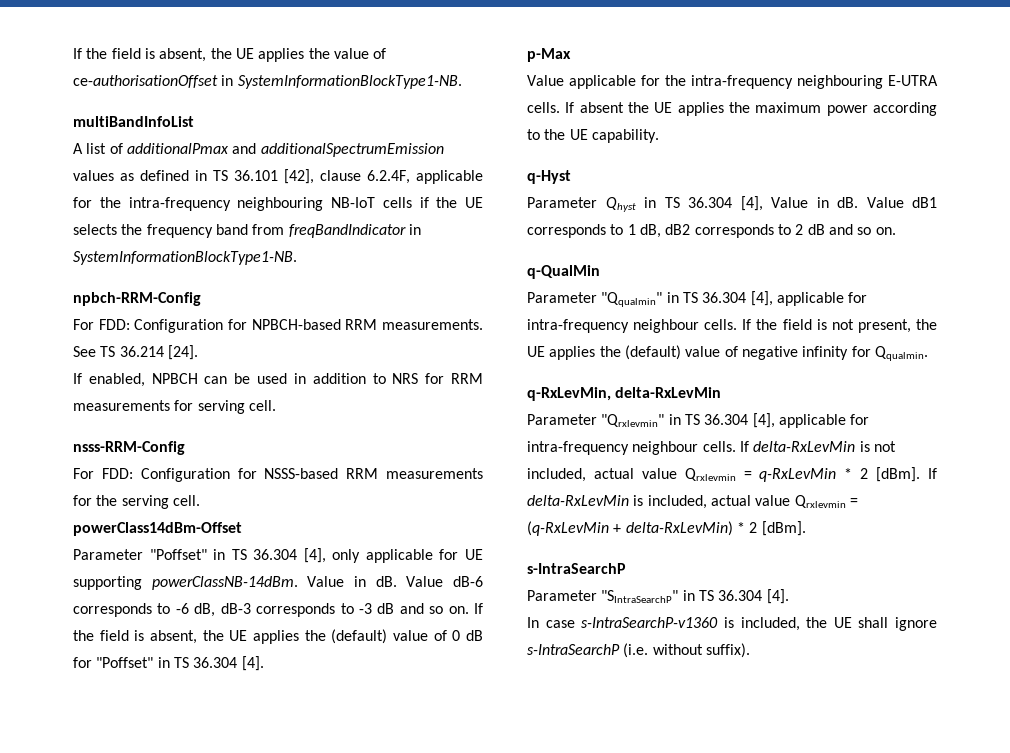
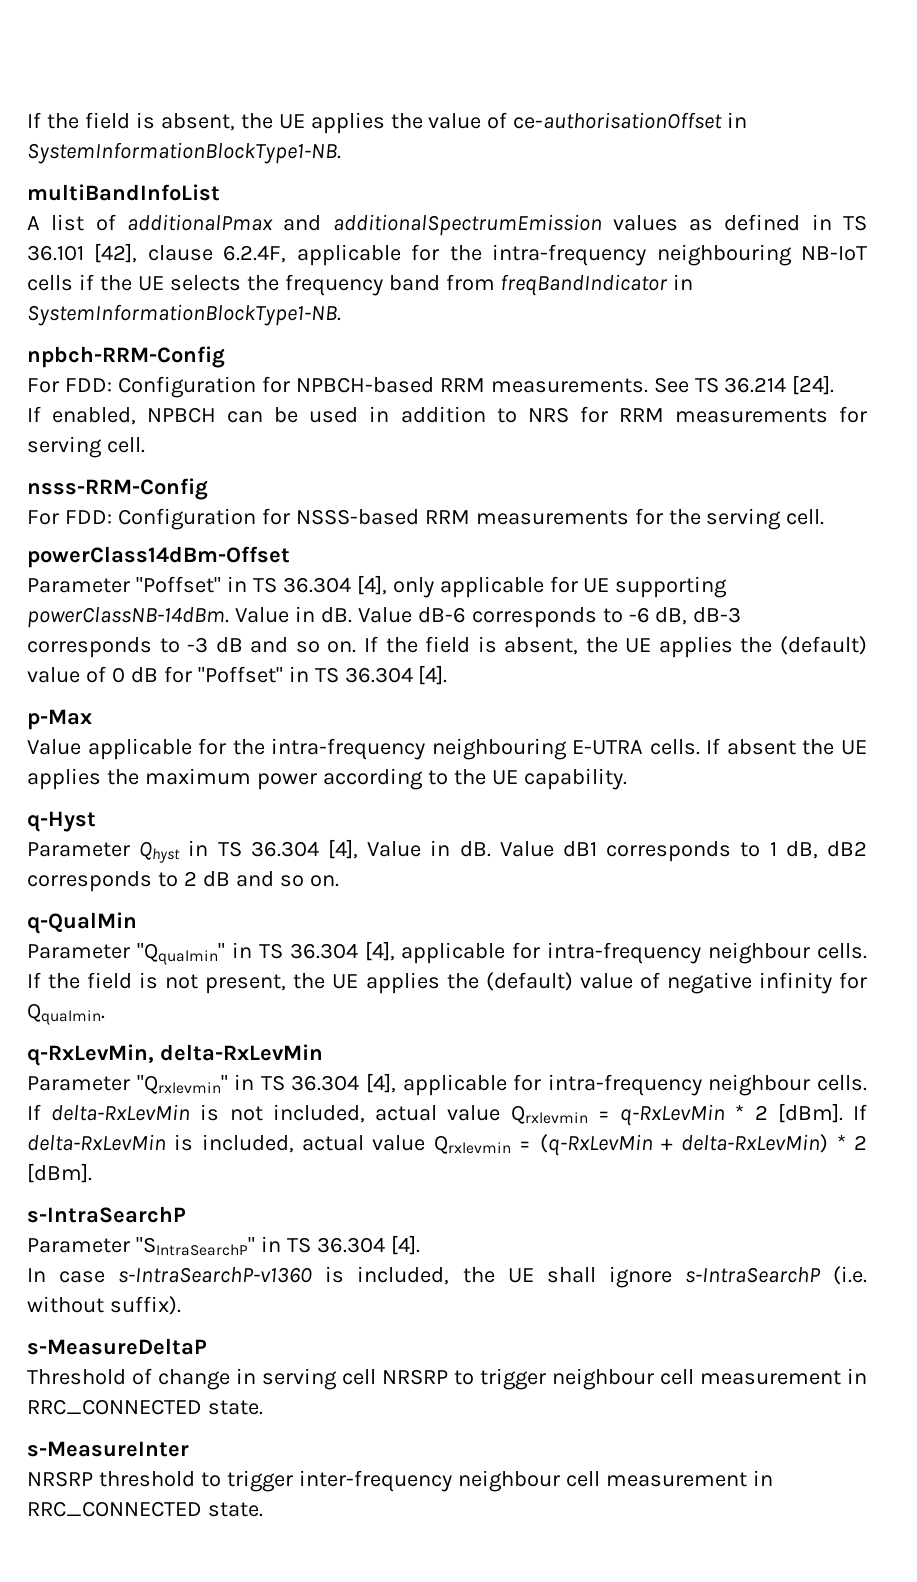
(750, 650) none -> [27,1338,207,1355] [27,1368,867,1390] [27,1399,263,1415] [27,1441,189,1457] [27,1470,773,1492] [27,1501,263,1517] // s-MeasureDeltaP // Threshold of change in serving cell NRSRP to trigger neighbour cell measurement in RRC_CONNECTED state. // s-MeasureInter // NRSRP threshold to trigger inter-frequency neighbour cell measurement in RRC_CONNECTED state.

